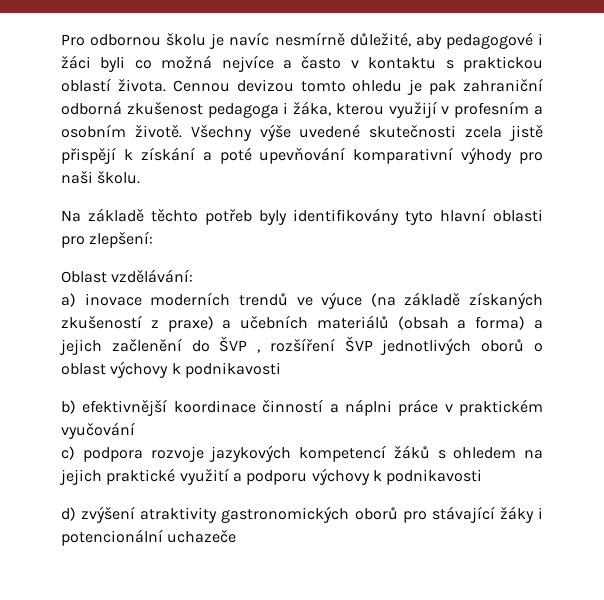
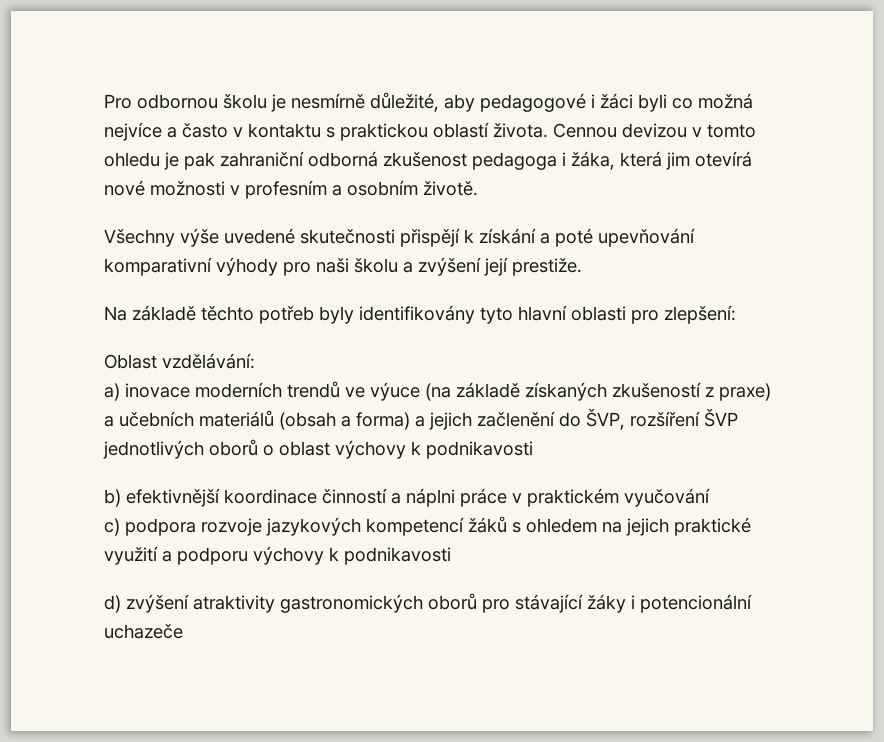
[229,32,270,46] navíc -> (286, 103) none
(294, 85) none -> [692,127,702,137] v
[335,101,437,118] kterou využijí -> [620,151,752,170] [104,180,225,196] která jim otevírá nové možnosti
(182, 131) none -> (478, 188) //
[465,125,543,141] zcela jistě -> (395, 236) none
[97,171,141,184] školu. -> [354,257,582,276] školu a zvýšení její prestiže.
[219,336,261,353] ŠVP , -> [586,408,625,430] ŠVP,

